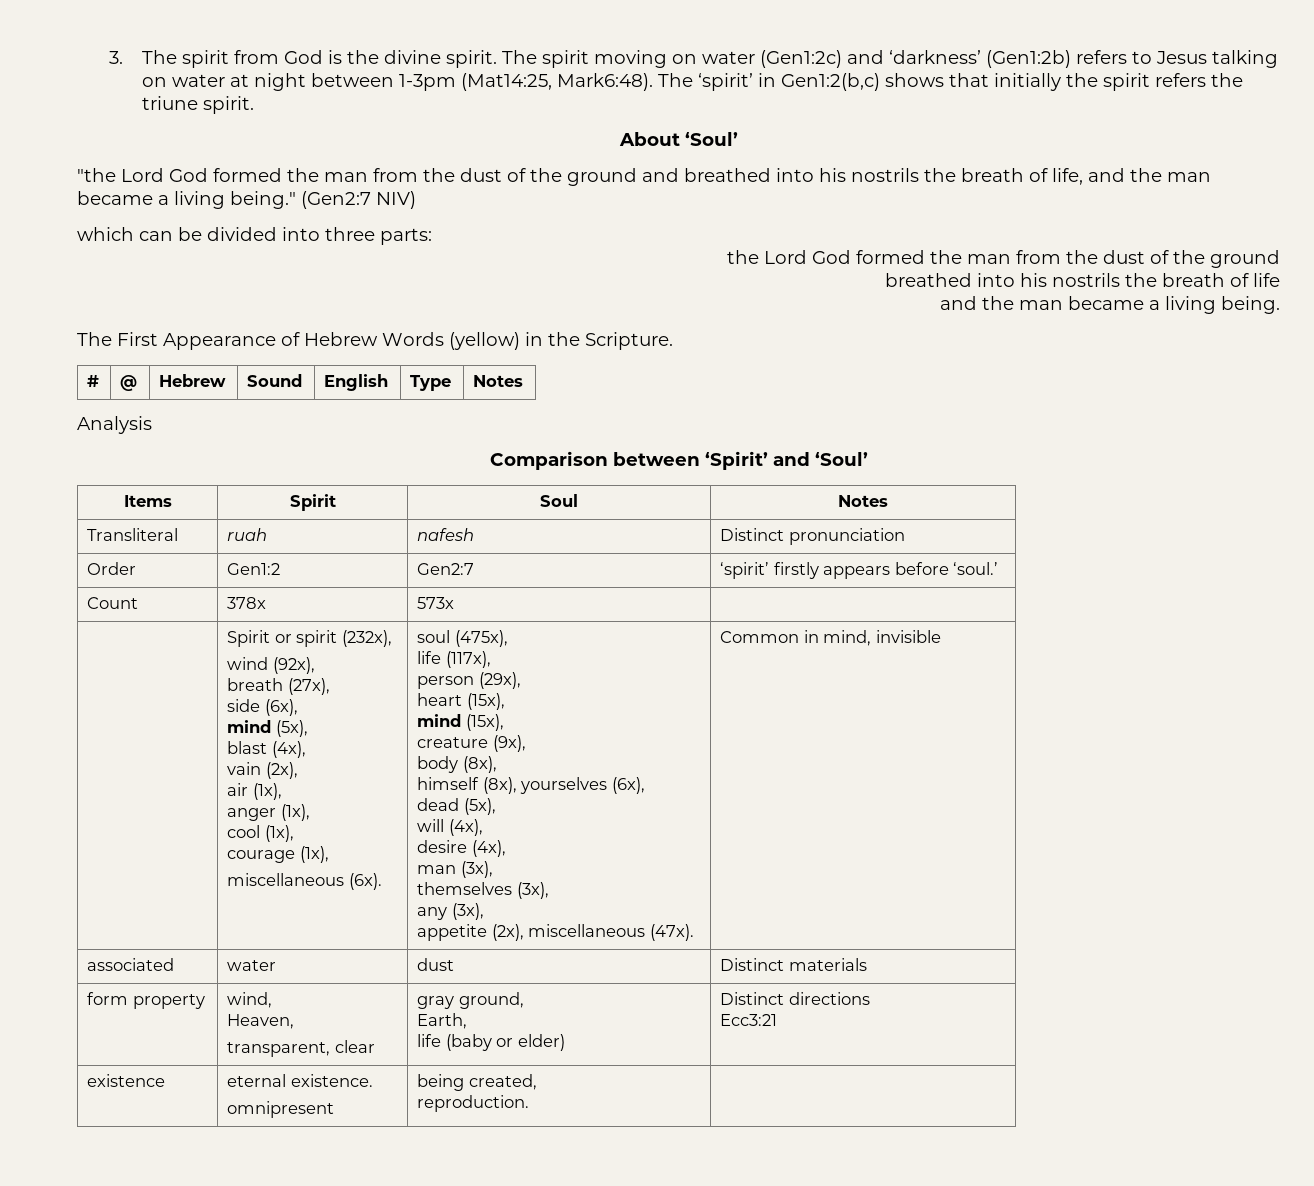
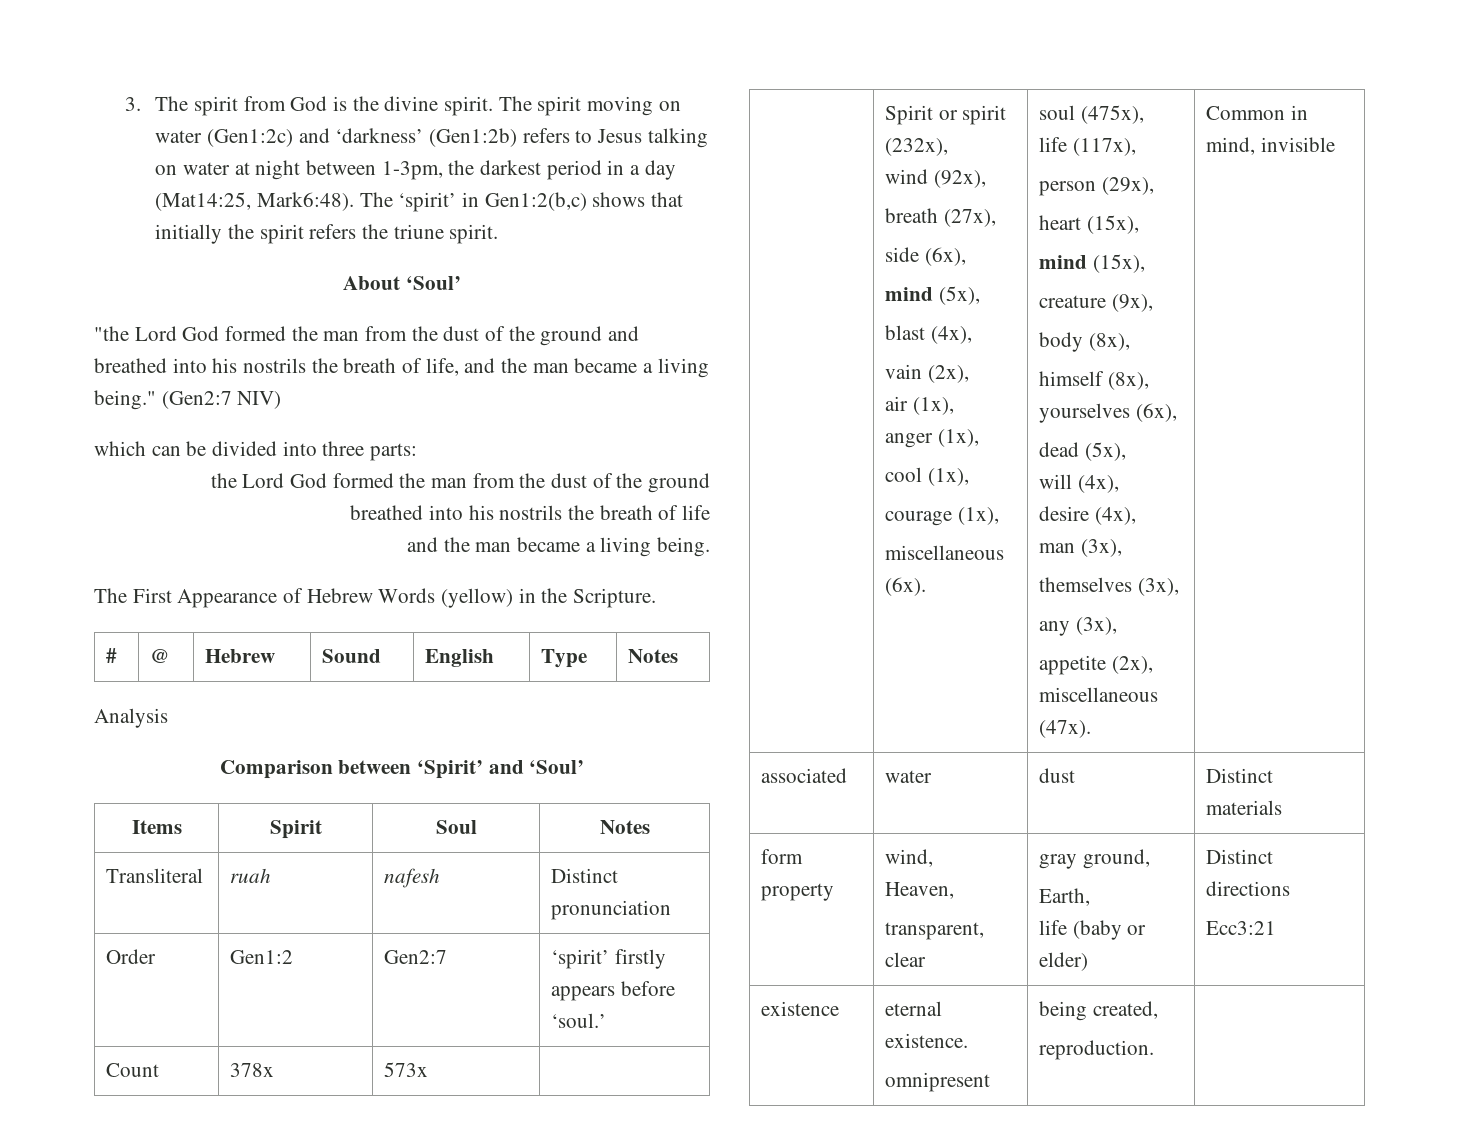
[398,74,456,91] 1-3pm -> [381,160,676,180] 1-3pm, the darkest period in a day

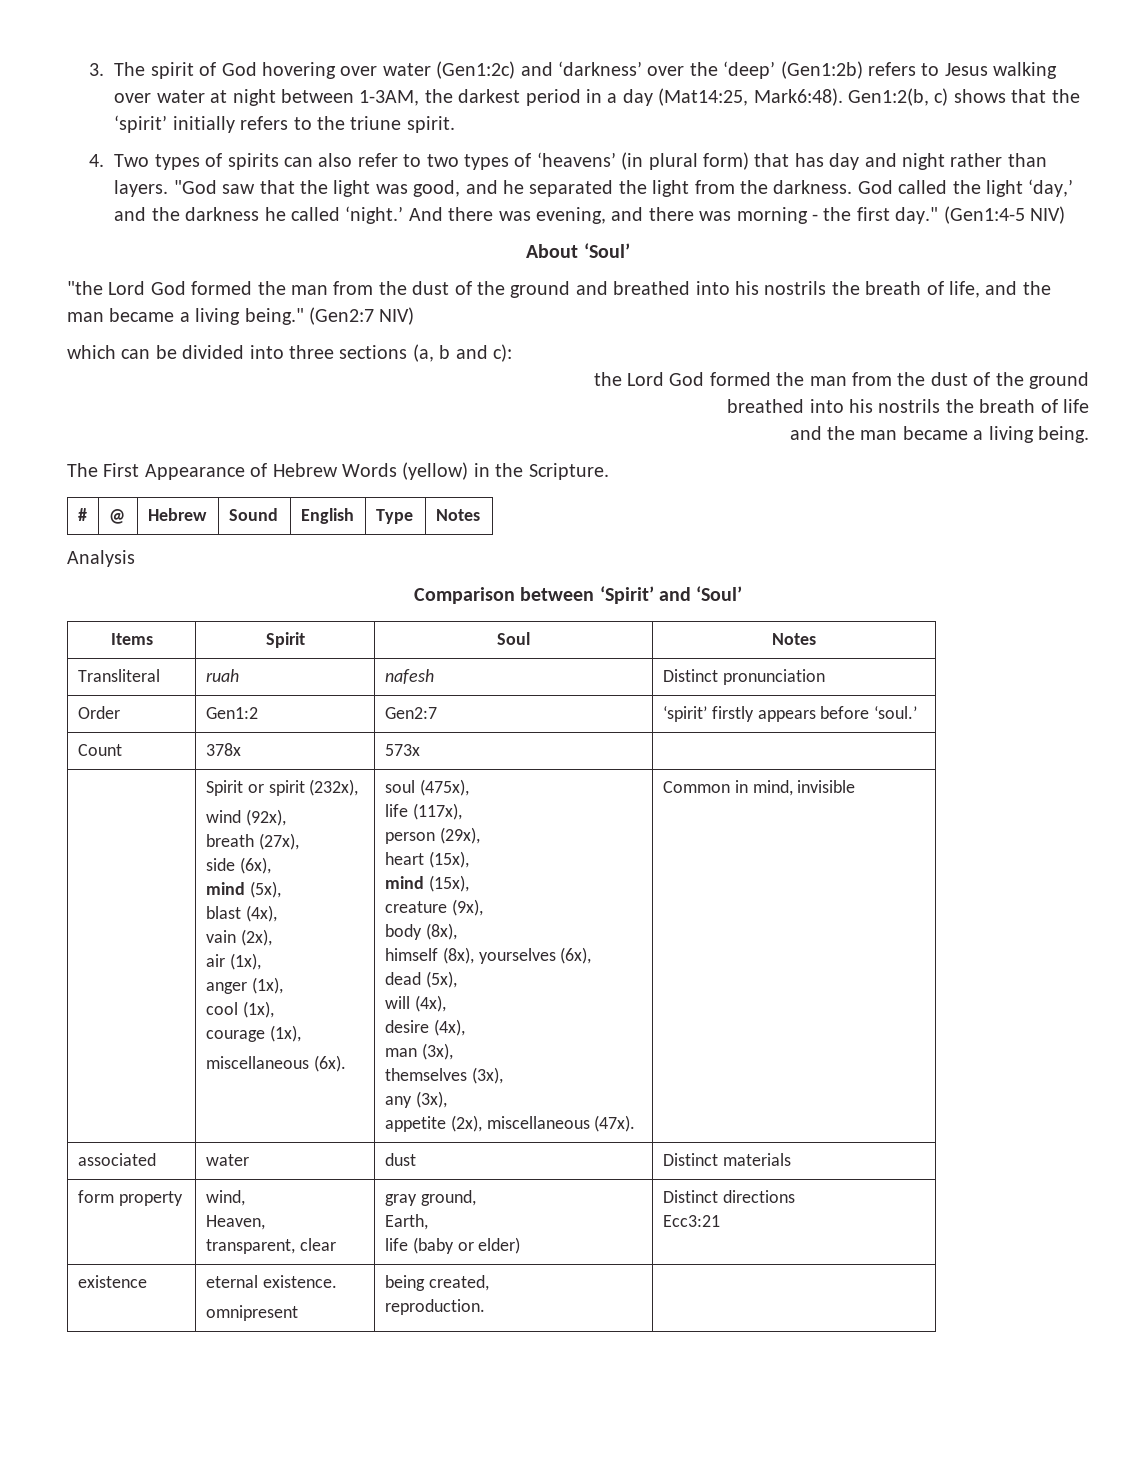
[243,96,681,116] from God is the divine spirit. The spirit moving on -> [199,62,378,79] of God hovering over
(424, 135) none -> [647,61,776,79] over the ‘deep’
[647,128,708,148] [155,165,178,175] talking on -> [993,62,1058,79] [114,93,152,103] walking over
[381,161,443,180] 1-3pm, -> [359,90,420,106] 1-3AM,
[359,192,684,212] [155,224,499,244] The ‘spirit’ in Gen1:2(b,c) shows that initially the spirit refers the triune spirit. -> [848,88,1080,106] [114,115,455,133] [89,152,1047,170] [114,179,1074,197] [114,206,1066,224] Gen1:2(b, c) shows that the ‘spirit’ initially refers to the triune spirit. // 4. Two types of spirits can also refer to two types of ‘heavens’ (in plural form) that has day and night rather than layers. "God saw that the light was good, and he separated the light from the darkness. God called the light ‘day,’ and the darkness he called ‘night.’ And there was evening, and there was morning - the first day." (Gen1:4-5 NIV)
[370,443,418,461] parts: -> [339,344,512,362] sections (a, b and c):

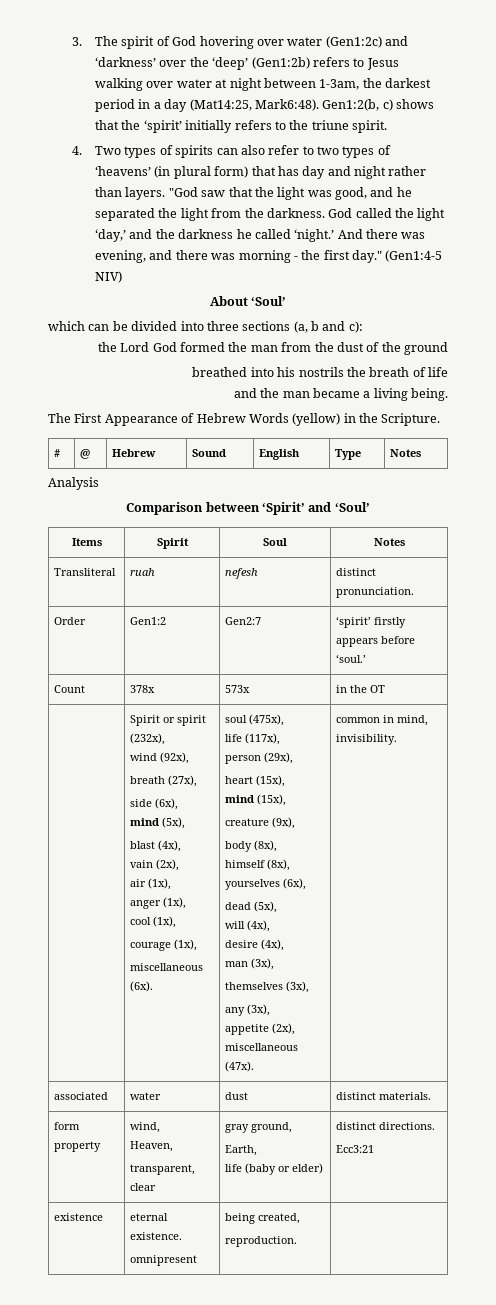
[359,90,420,106] 1-3AM, -> [319,79,360,90] 1-3am,
[67,281,1051,298] [67,307,415,325] // "the Lord God formed the man from the dust of the ground and breathed into his nostrils the breath of life, and the man became a living being." (Gen2:7 NIV) -> (287, 301) none
[384,669,434,684] [662,669,825,685] nafesh | Distinct pronunciation -> [224,568,258,579] [335,568,376,576] [335,587,414,598] nefesh | distinct pronunciation.
(420, 750) none -> [335,685,385,693] in the OT
[662,781,730,793] Common -> [335,717,380,723] common
[797,780,856,793] invisible -> [335,734,397,745] invisibility.
[662,1153,791,1166] Distinct materials -> [335,1092,431,1100] distinct materials.
[662,1190,795,1203] Distinct directions -> [335,1122,435,1130] distinct directions.

